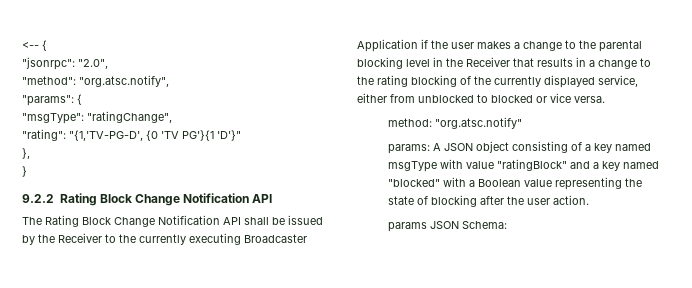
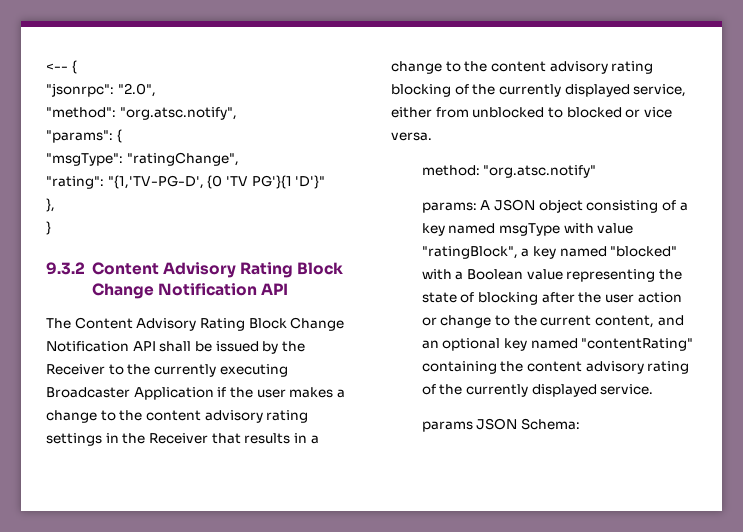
[22,194,54,203] 9.2.2 -> [46,262,236,278] 9.3.2 Content Advisory
(42, 221) none -> [74,317,197,331] Content Advisory
[599,40,642,52] [357,57,430,69] parental blocking level -> [145,410,309,423] [46,433,102,446] content advisory rating settings
(374, 80) none -> [490,61,608,74] content advisory
[497,159,591,171] "ratingBlock" and -> [421,246,518,259] "ratingBlock",
[553,195,590,205] action. -> [637,292,682,303] [421,315,684,328] [421,338,694,351] [421,361,690,374] [421,384,654,397] action or change to the current content, and an optional key named "contentRating" containing the content advisory rating of the currently displayed service.

